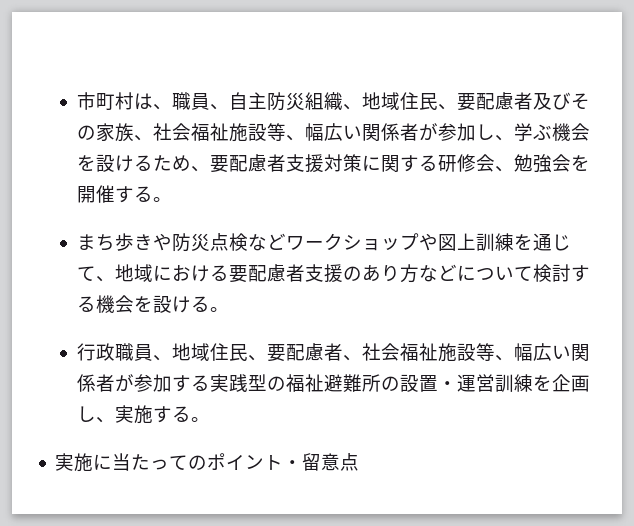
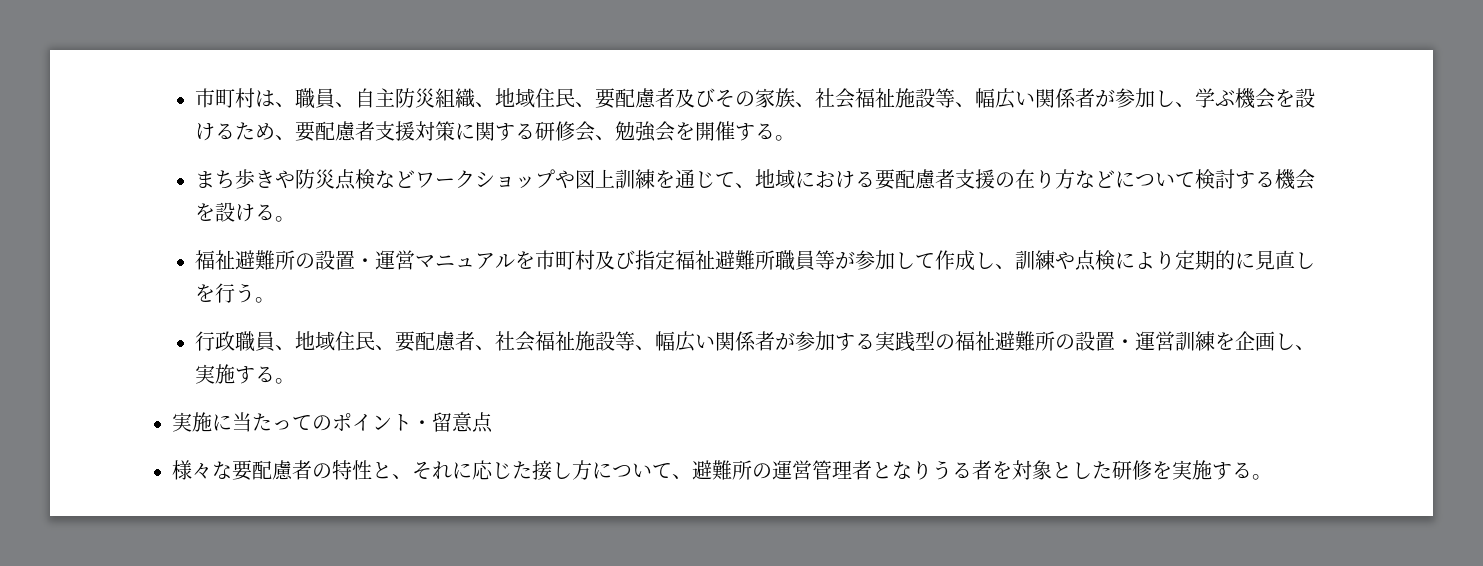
[361,264,381,282] あ -> [1015,169,1036,189] 在
(229, 309) none -> [195,250,1316,271] [195,283,276,303] // 福祉避難所の設置・運営マニュアルを市町村及び指定福祉避難所職員等が参加して作成し、訓練や点検により定期的に見直しを行う。
(360, 462) none -> [172,460,1272,481] // 様々な要配慮者の特性と、それに応じた接し方について、避難所の運営管理者となりうる者を対象とした研修を実施する。

